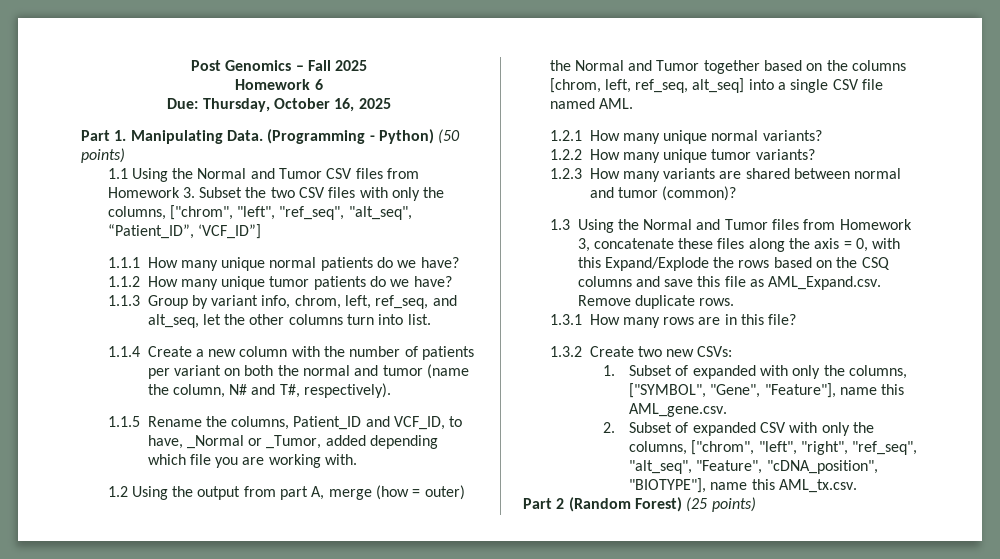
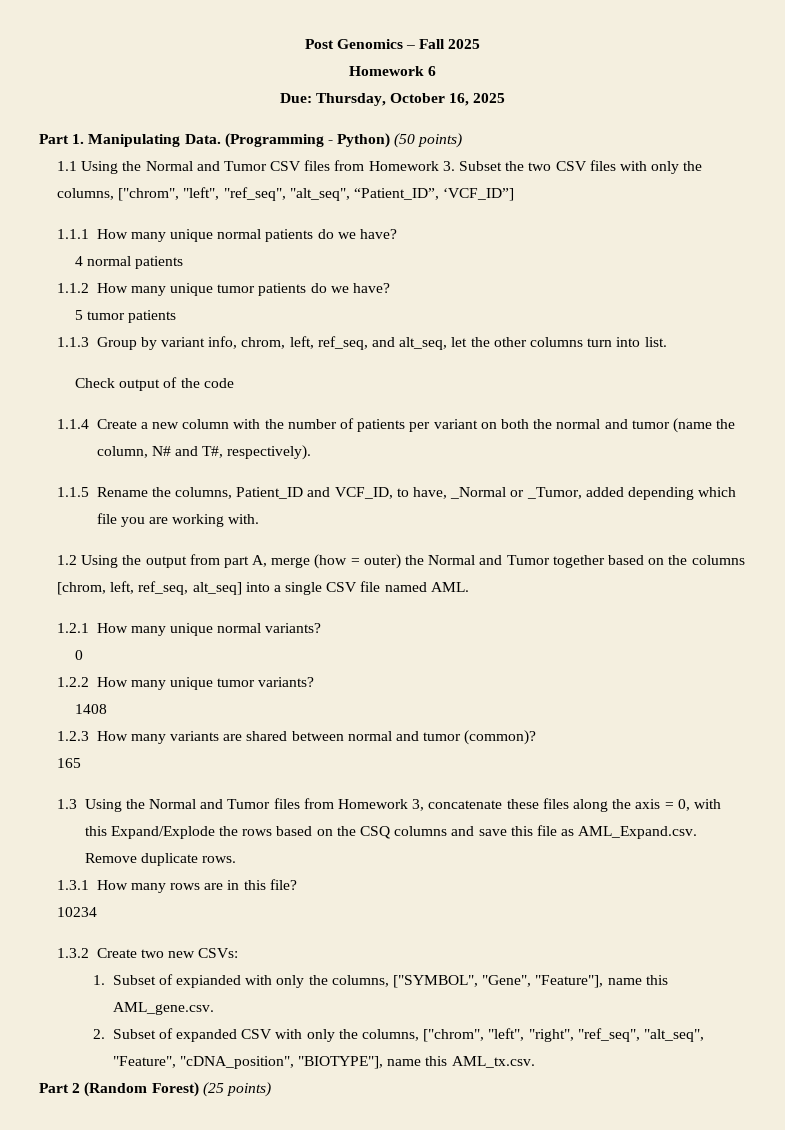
(459, 262) none -> [74,256,184,269] // 4 normal patients
(452, 281) none -> [74,310,177,323] // 5 tumor patients
(431, 319) none -> [74,377,234,391] // Check output of the code
(822, 135) none -> [74,650,83,660] // 0
(815, 154) none -> [74,704,107,714] // 1408
(737, 193) none -> [56,758,81,768] // 165
(797, 319) none -> [56,907,97,917] // 10234
[692,365,756,379] expanded -> [176,975,242,988] expianded

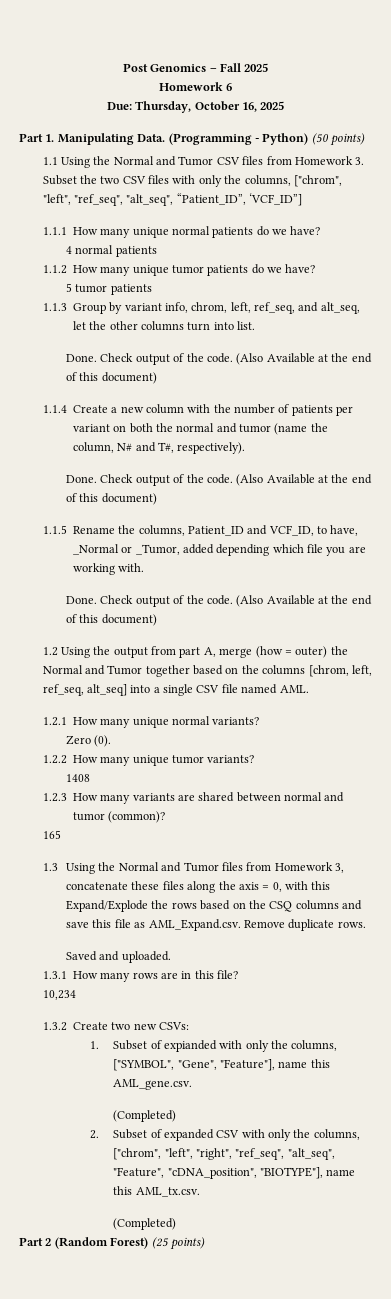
[74,377,234,391] Check output of the code -> [66,353,372,365] [66,372,157,384] Done. Check output of the code. (Also Available at the end of this document)
(312, 452) none -> [66,474,372,486] [66,493,157,505] // Done. Check output of the code. (Also Available at the end of this document)
(260, 519) none -> [66,595,372,607] [66,614,157,626] // Done. Check output of the code. (Also Available at the end of this document)
[74,650,83,660] 0 -> [66,735,112,747] Zero (0).
(237, 859) none -> [66,951,171,963] // Saved and uploaded.
[56,907,97,917] 10234 -> [42,990,76,1000] 10,234
(214, 1008) none -> [113,1110,177,1122] // (Completed)
(535, 1062) none -> [113,1218,177,1230] // (Completed)

